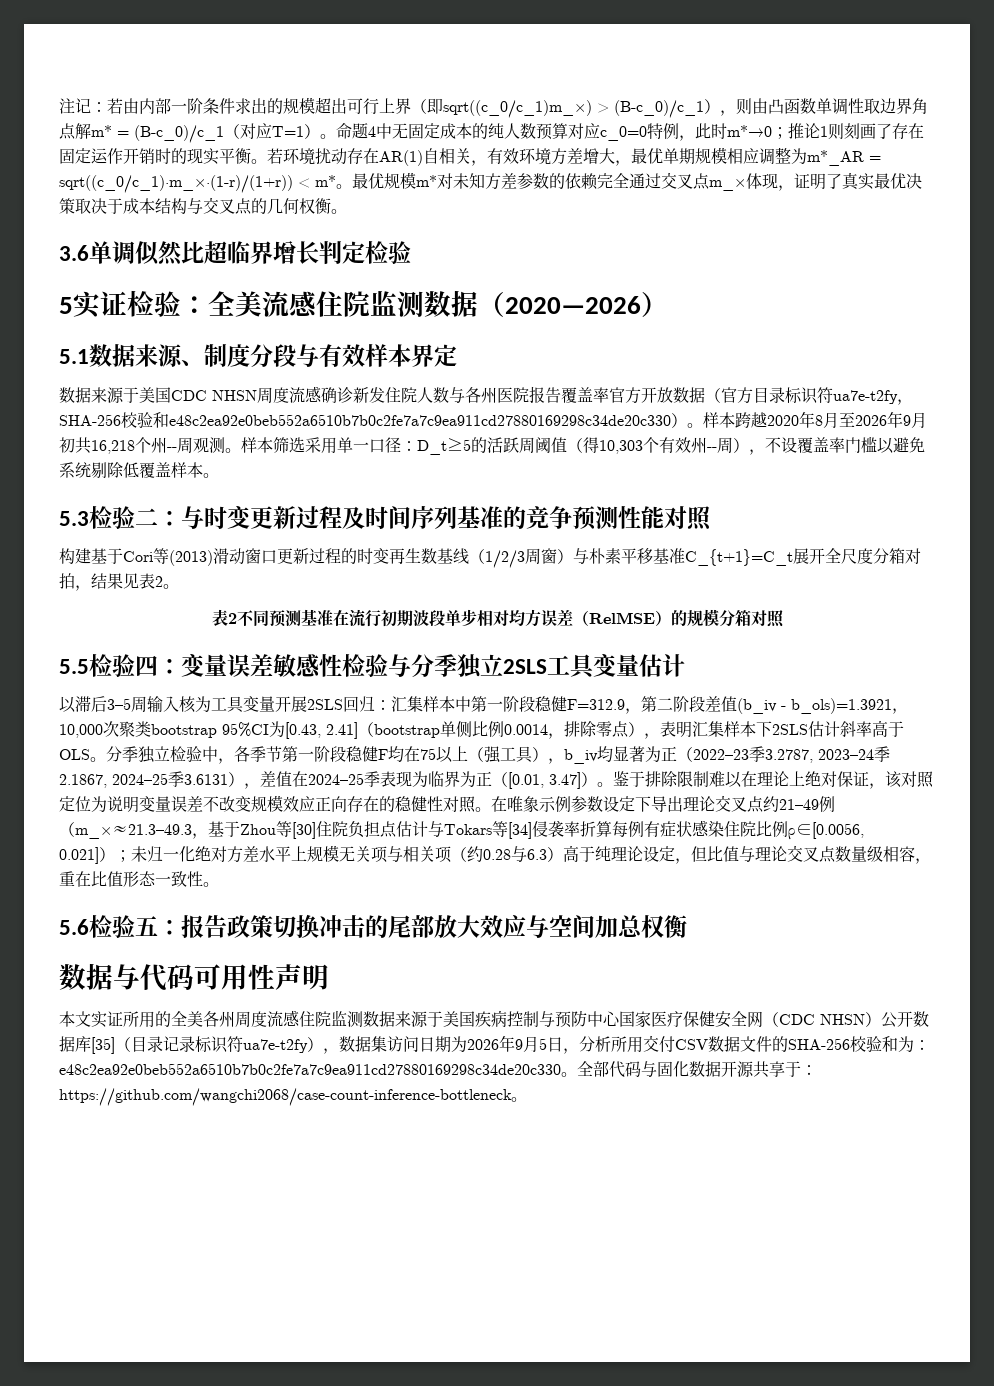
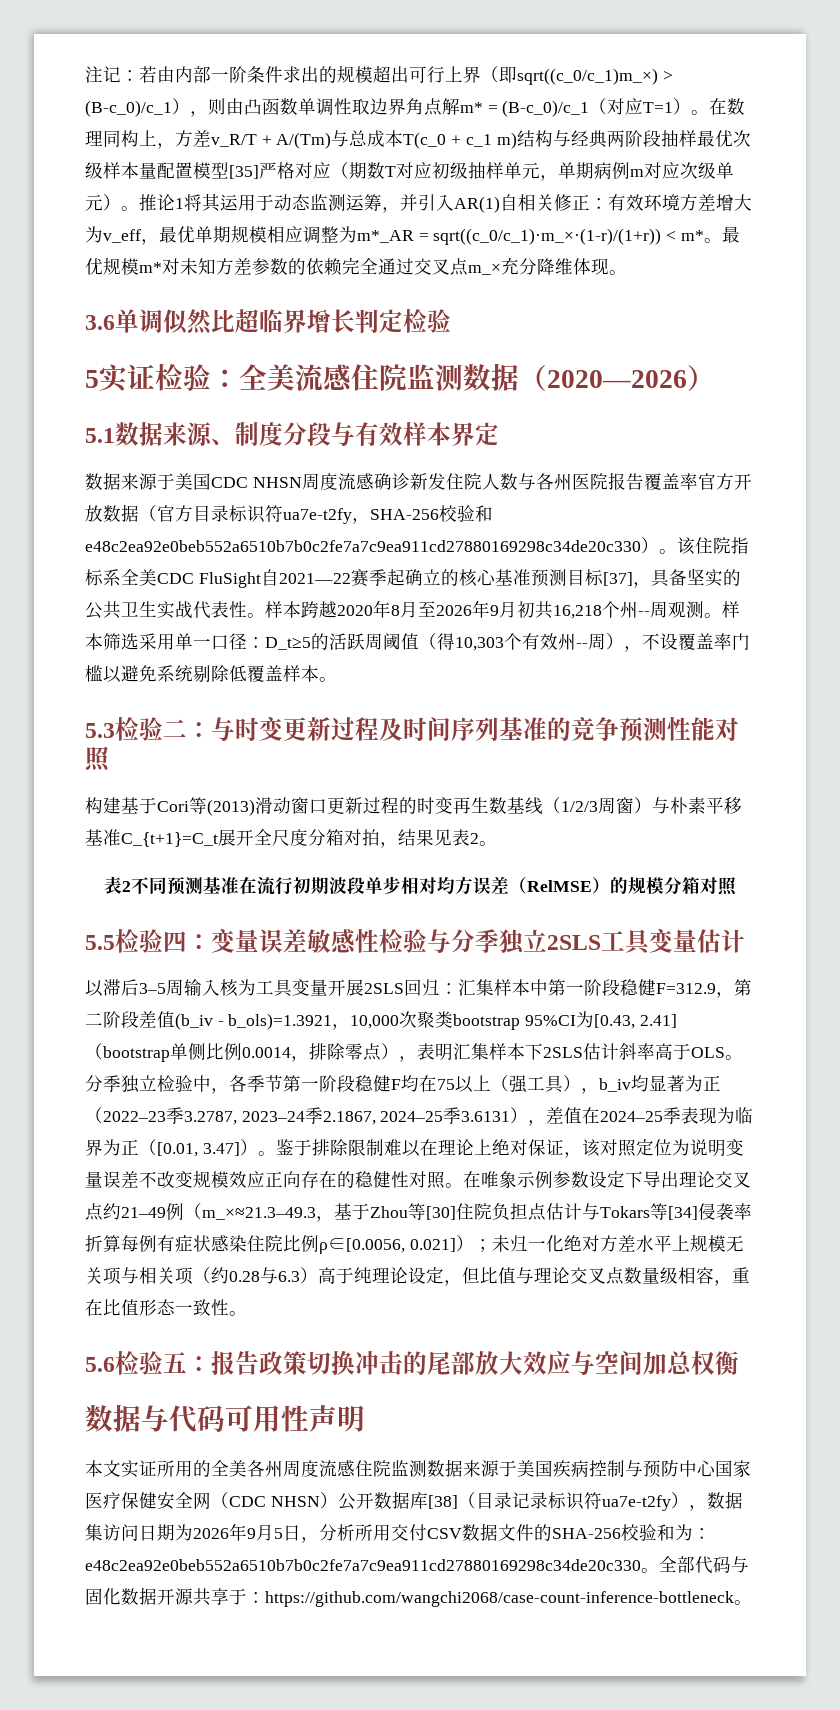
[336,123,924,141] [59,148,379,165] 命题4中无固定成本的纯人数预算对应c_0=0特例，此时m*→0；推论1则刻画了存在固定运作开销时的现实平衡。若环境扰动存在 -> [709,98,746,115] [85,130,751,149] [85,162,734,181] [85,193,454,213] 在数理同构上，方差v_R/T + A/(Tm)与总成本T(c_0 + c_1 m)结构与经典两阶段抽样最优次级样本量配置模型[35]严格对应（期数T对应初级抽样单元，单期病例m对应次级单元）。推论1将其运用于动态监测运筹，并引入
[471,160,487,166] ， -> [554,194,608,211] 修正：
(615, 156) none -> [85,226,141,243] 为v_eff
[746,172,922,191] [59,197,331,215] 体现，证明了真实最优决策取决于成本结构与交叉点的几何权衡 -> [501,257,609,275] 充分降维体现
(703, 425) none -> [677,537,749,555] [85,568,741,588] [85,601,265,619] 该住院指标系全美CDC FluSight自2021—22赛季起确立的核心基准预测目标[37]，具备坚实的公共卫生实战代表性。
[91,1037,115,1054] [35] -> [427,1495,458,1509] [38]

